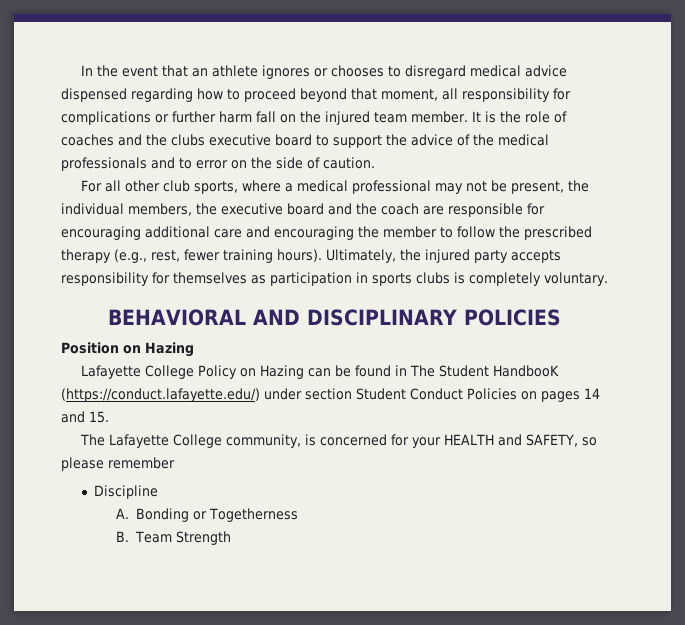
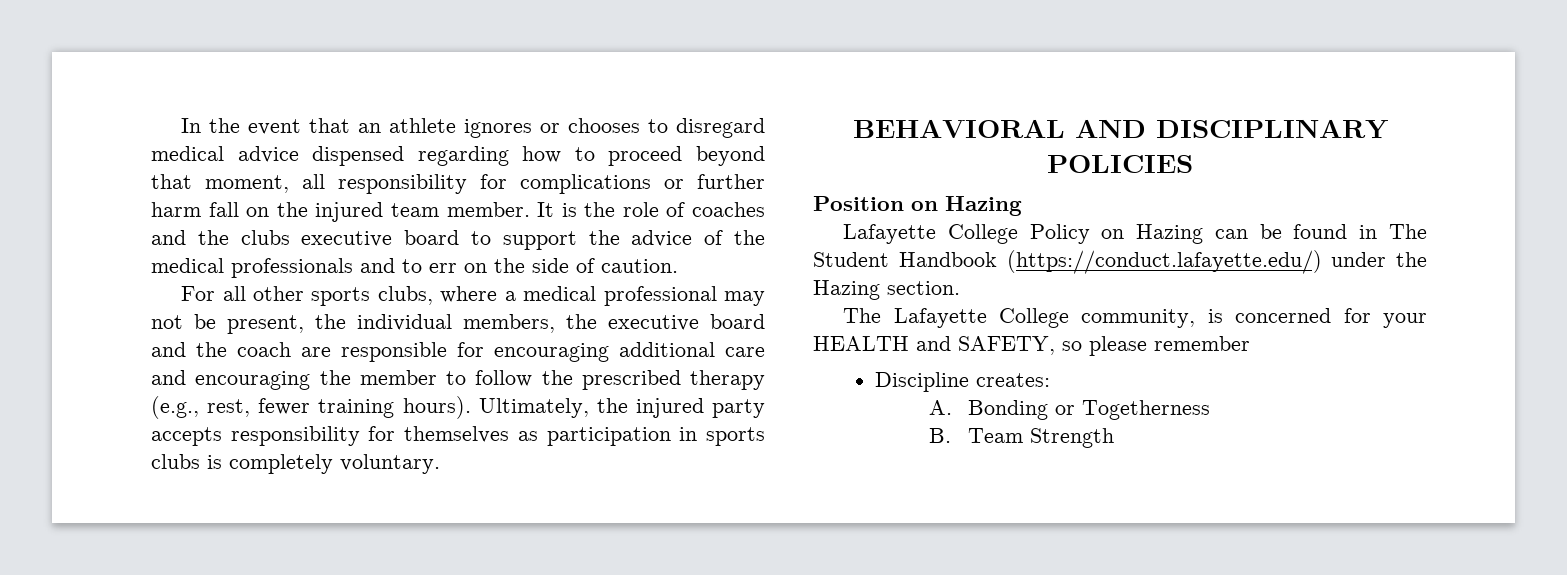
[196,160,228,169] error -> [429,263,457,273] err
[163,180,239,194] club sports, -> [311,286,433,306] sports clubs,
[493,365,560,377] HandbooK -> [898,252,997,267] Handbook
[305,388,600,402] [61,411,109,423] section Student Conduct Policies on pages 14 and 15. -> [1396,252,1427,267] [813,280,960,300] the Hazing section.
(159, 492) none -> [976,373,1051,387] creates:

